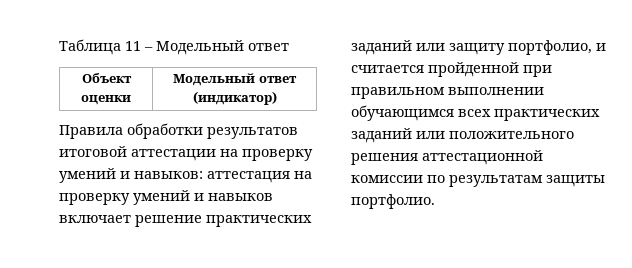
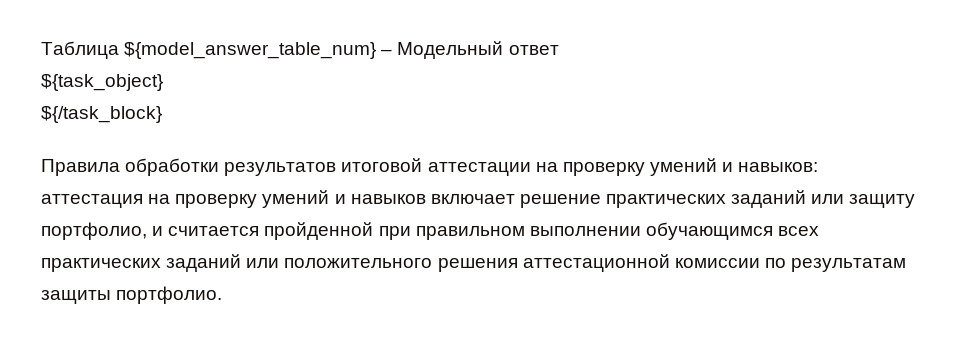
[125,41,141,51] 11 -> [124,42,377,59] ${model_answer_table_num}
[81,73,132,83] [81,95,131,105] [173,73,297,86] [192,91,277,105] // Объект оценки | Модельный ответ (индикатор) -> [41,74,163,91] [41,106,162,123] // ${task_object} // ${/task_block}

